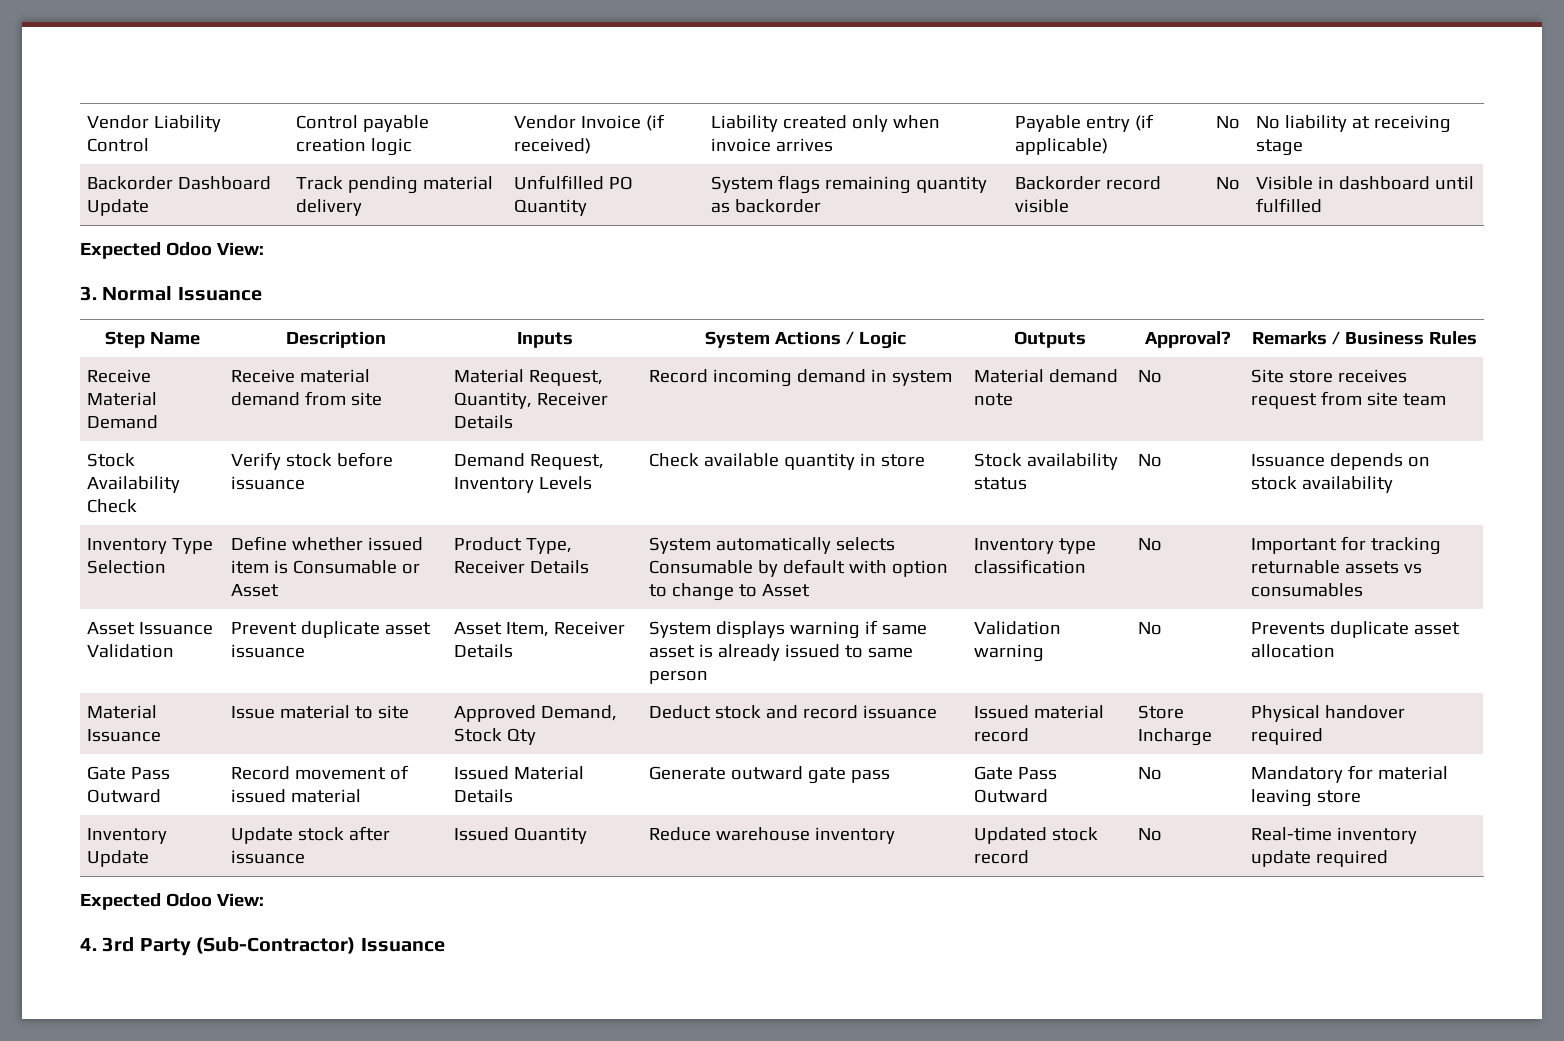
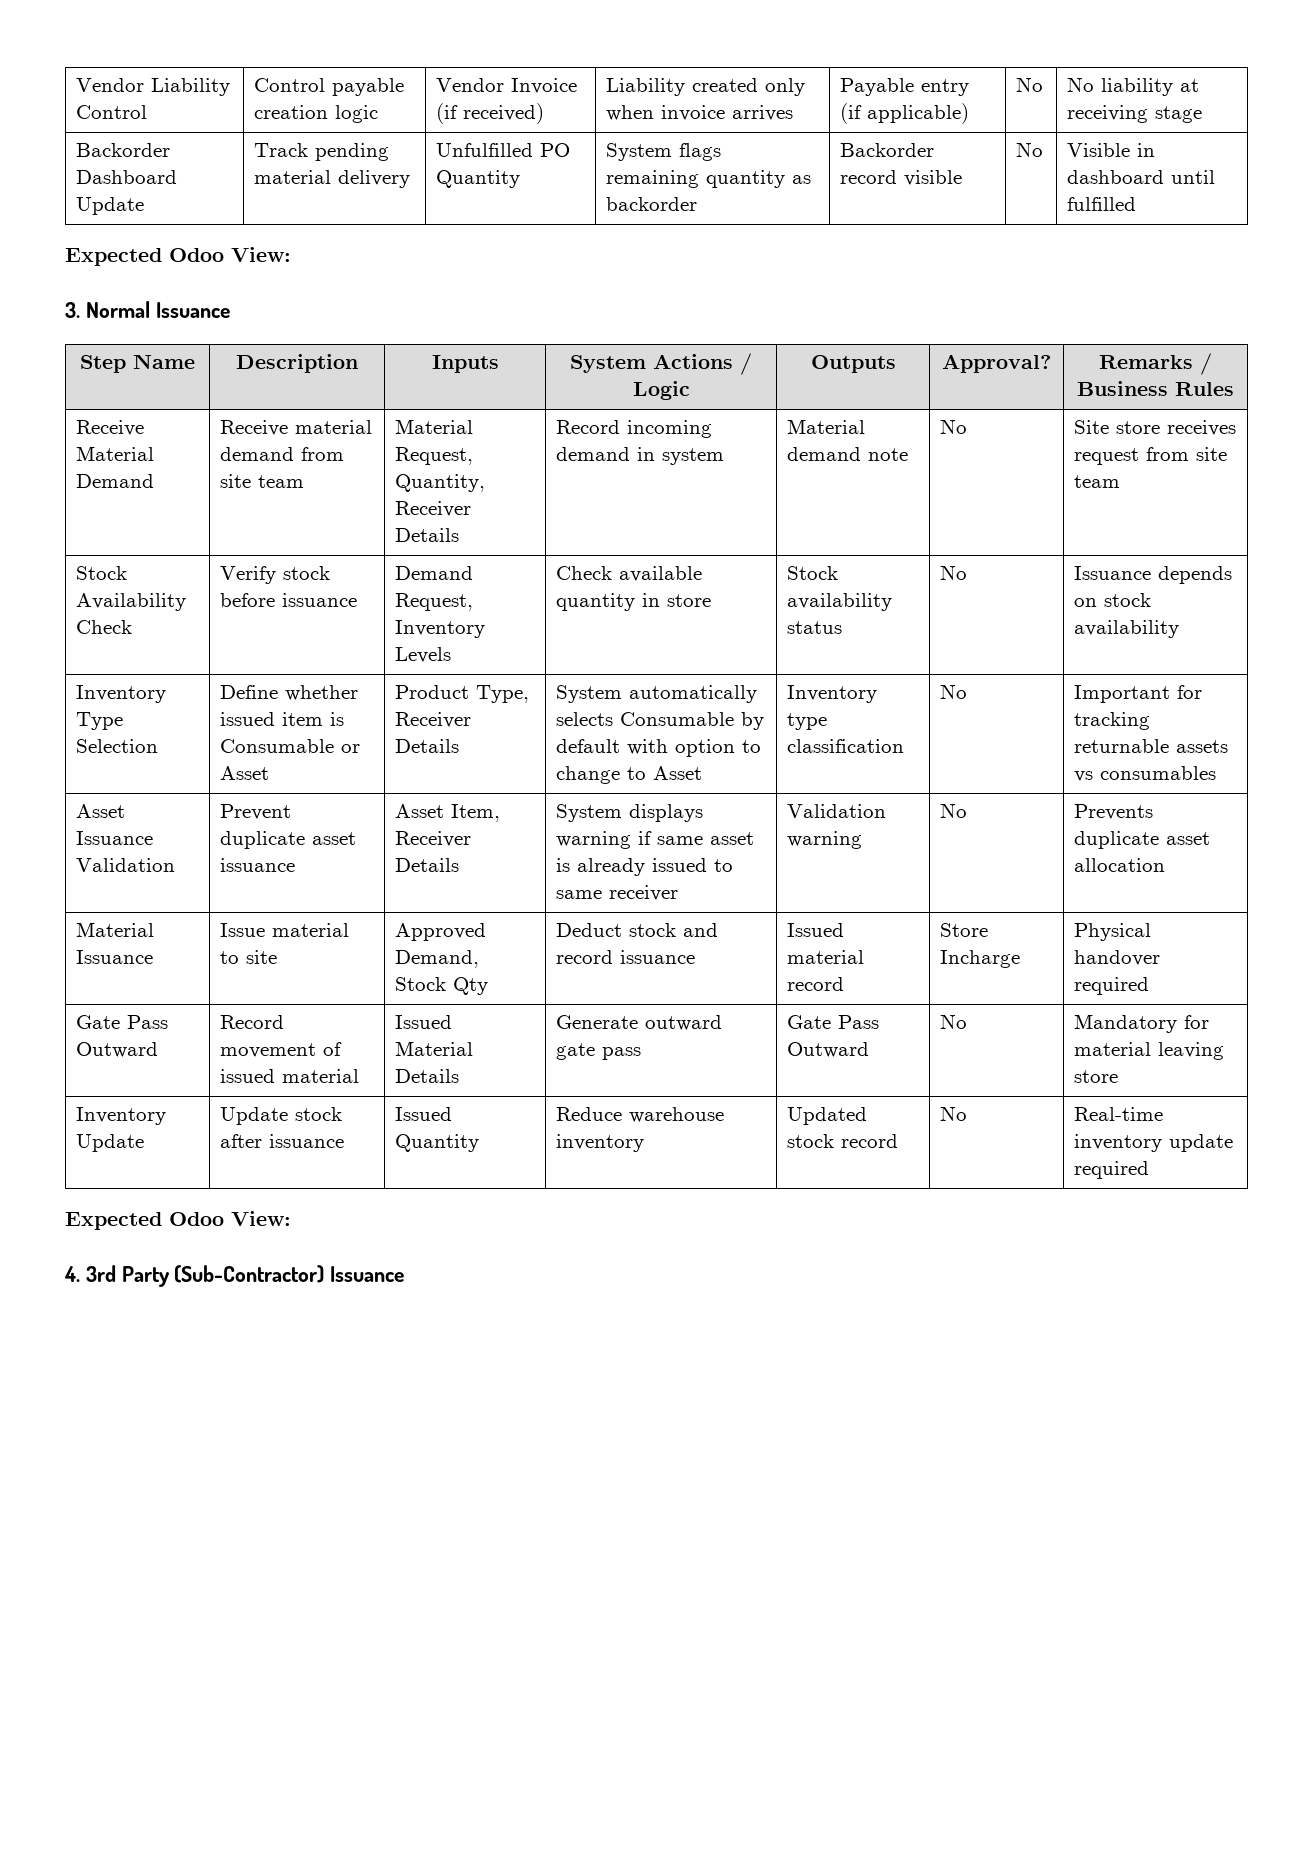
(383, 399) none -> [258,475,305,488] team
[649,670,709,684] person -> [609,885,679,901] receiver

